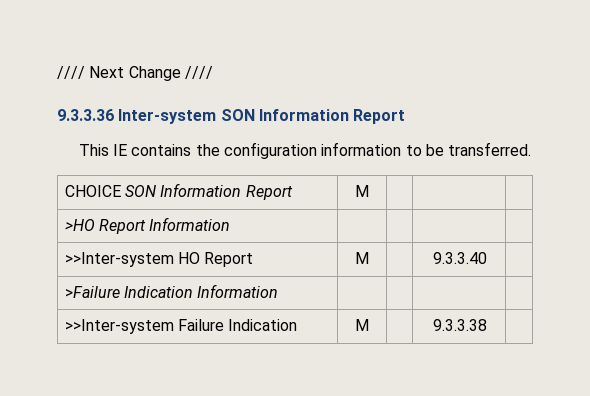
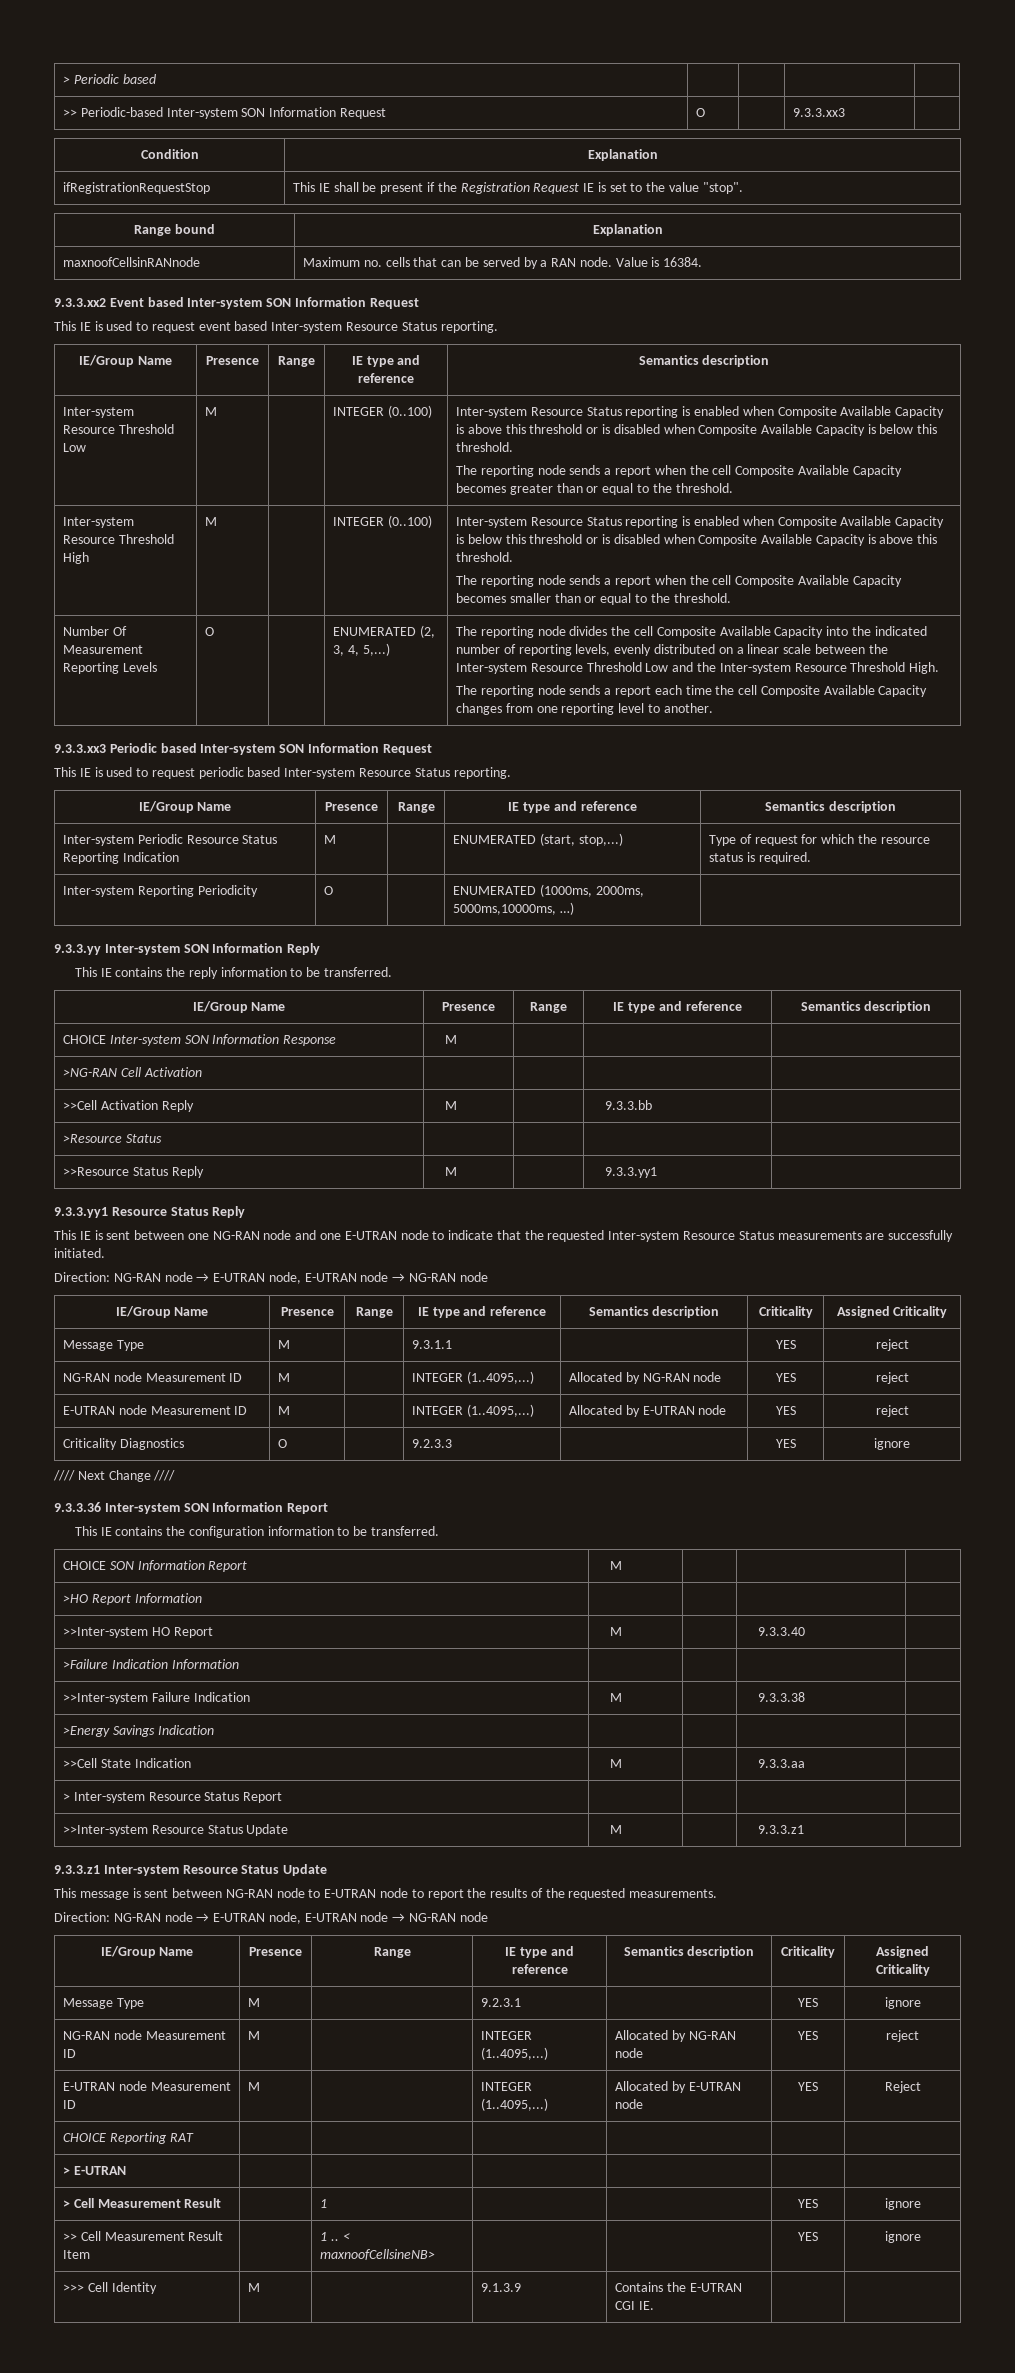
(57, 72) none -> [63,74,156,84] [63,107,386,119] [696,108,706,117] [793,108,846,117] [140,149,199,159] [587,149,658,161] [63,182,211,194] [293,182,743,194] [134,224,215,236] [592,224,663,236] [63,257,201,267] [303,257,703,269] [54,297,419,309] [54,321,498,333] [79,355,172,367] [206,356,259,365] [278,356,315,367] [351,355,421,367] [358,373,414,383] [638,355,770,367] [63,407,135,418] [63,424,174,434] [63,443,87,452] [205,407,218,416] [333,405,432,418] [456,406,945,418] [456,424,938,436] [456,442,514,452] [456,465,902,477] [456,483,733,495] [63,517,135,528] [63,534,174,544] [63,552,90,564] [205,517,218,526] [333,515,432,528] [456,516,945,528] [456,534,938,546] [456,552,514,562] [456,575,902,587] [456,593,731,605] [63,626,127,636] [63,645,144,654] [63,662,157,674] [205,627,215,636] [333,625,435,638] [333,643,390,656] [456,626,927,638] [456,644,888,656] [456,662,940,674] [456,685,928,697] [456,703,713,715] [54,743,432,755] [54,767,511,779] [138,801,232,813] [325,802,378,811] [397,802,435,813] [508,801,637,813] [765,801,896,813] [63,834,278,846] [63,852,179,864] [324,835,337,844] [453,833,623,846] [709,834,930,846] [709,852,811,864] [63,885,258,897] [324,886,334,895] [453,884,644,897] [453,902,574,915] [54,943,321,955] [74,967,392,979] [192,1001,286,1013] [442,1002,495,1011] [530,1002,567,1013] [613,1001,742,1013] [800,1001,932,1013] [63,1034,337,1046] [444,1035,457,1044] [63,1067,202,1077] [63,1100,194,1112] [444,1101,457,1110] [604,1100,652,1110] [63,1134,162,1143] [63,1166,204,1178] [444,1167,457,1176] [604,1167,657,1178] [54,1206,246,1218] [54,1230,954,1242] [54,1248,105,1258] [54,1272,488,1284] [115,1306,209,1318] [280,1307,334,1316] [355,1307,393,1318] [417,1306,547,1318] [588,1306,720,1318] [758,1306,813,1318] [836,1306,948,1318] [63,1340,144,1351] [278,1340,291,1349] [412,1340,453,1349] [775,1340,796,1349] [875,1339,909,1351] [63,1372,243,1382] [278,1373,291,1382] [412,1371,534,1384] [569,1372,722,1384] [775,1373,796,1382] [875,1372,909,1384] [63,1405,248,1415] [278,1406,291,1415] [412,1404,534,1417] [569,1405,727,1417] [775,1406,796,1415] [875,1405,909,1417] [63,1438,184,1450] [278,1439,288,1448] [412,1439,453,1448] [775,1439,796,1448] [874,1438,910,1450] > Periodic based | | | | // >> Periodic-based Inter-system SON Information Request | O | | 9.3.3.xx3 | // Condition | Explanation // ifRegistrationRequestStop | This IE shall be present if the Registration Request IE is set to the value "stop". // Range bound | Explanation // maxnoofCellsinRANnode | Maximum no. cells that can be served by a RAN node. Value is 16384. // 9.3.3.xx2 Event based Inter-system SON Information Request // This IE is used to request event based Inter-system Resource Status reporting. // IE/Group Name | Presence | Range | IE type and reference | Semantics description // Inter-system Resource Threshold Low | M | | INTEGER (0..100) | Inter-system Resource Status reporting is enabled when Composite Available Capacity is above this threshold or is disabled when Composite Available Capacity is below this threshold. // The reporting node sends a report when the cell Composite Available Capacity becomes greater than or equal to the threshold. // Inter-system Resource Threshold High | M | | INTEGER (0..100) | Inter-system Resource Status reporting is enabled when Composite Available Capacity is below this threshold or is disabled when Composite Available Capacity is above this threshold. // The reporting node sends a report when the cell Composite Available Capacity becomes smaller than or equal to the threshold. // Number Of Measurement Reporting Levels | O | | ENUMERATED (2, 3, 4, 5,...) | The reporting node divides the cell Composite Available Capacity into the indicated number of reporting levels, evenly distributed on a linear scale between the Inter-system Resource Threshold Low and the Inter-system Resource Threshold High. // The reporting node sends a report each time the cell Composite Available Capacity changes from one reporting level to another. // 9.3.3.xx3 Periodic based Inter-system SON Information Request // This IE is used to request periodic based Inter-system Resource Status reporting. // IE/Group Name | Presence | Range | IE type and reference | Semantics description // Inter-system Periodic Resource Status Reporting Indication | M | | ENUMERATED (start, stop,...) | Type of request for which the resource status is required. // Inter-system Reporting Periodicity | O | | ENUMERATED (1000ms, 2000ms, 5000ms,10000ms, …) | // 9.3.3.yy Inter-system SON Information Reply // This IE contains the reply information to be transferred. // IE/Group Name | Presence | Range | IE type and reference | Semantics description // CHOICE Inter-system SON Information Response | M | | | // >NG-RAN Cell Activation | | | | // >>Cell Activation Reply | M | | 9.3.3.bb | // >Resource Status | | | | // >>Resource Status Reply | M | | 9.3.3.yy1 | // 9.3.3.yy1 Resource Status Reply // This IE is sent between one NG-RAN node and one E-UTRAN node to indicate that the requested Inter-system Resource Status measurements are successfully initiated. // Direction: NG-RAN node → E-UTRAN node, E-UTRAN node → NG-RAN node // IE/Group Name | Presence | Range | IE type and reference | Semantics description | Criticality | Assigned Criticality // Message Type | M | | 9.3.1.1 | | YES | reject // NG-RAN node Measurement ID | M | | INTEGER (1..4095,...) | Allocated by NG-RAN node | YES | reject // E-UTRAN node Measurement ID | M | | INTEGER (1..4095,...) | Allocated by E-UTRAN node | YES | reject // Criticality Diagnostics | O | | 9.2.3.3 | | YES | ignore //
(487, 325) none -> [63,1725,214,1737] [63,1758,191,1768] [609,1759,622,1768] [757,1759,805,1768] [63,1792,283,1803] [63,1824,289,1836] [609,1825,622,1834] [757,1825,804,1834] [54,1864,328,1876] [54,1888,718,1900] [54,1912,488,1924] [100,1946,194,1958] [249,1947,302,1956] [373,1947,411,1958] [505,1946,574,1958] [511,1964,568,1974] [623,1946,755,1958] [781,1946,835,1958] [876,1946,929,1958] [875,1964,930,1976] [63,1998,144,2009] [248,1998,261,2007] [481,1998,522,2007] [798,1998,818,2007] [884,1997,921,2009] [63,2030,226,2040] [63,2049,77,2058] [248,2031,261,2040] [481,2031,533,2040] [481,2047,549,2060] [615,2030,736,2042] [615,2048,644,2058] [798,2031,818,2040] [886,2030,919,2042] [63,2081,231,2091] [63,2100,77,2109] [248,2082,261,2091] [481,2082,533,2091] [481,2098,549,2111] [615,2081,741,2093] [615,2099,644,2109] [798,2082,818,2091] [884,2081,921,2093] [63,2132,194,2144] [63,2166,126,2175] [63,2198,222,2208] [320,2199,328,2208] [798,2199,818,2208] [884,2198,921,2210] [63,2231,224,2241] [63,2250,91,2259] [320,2232,350,2241] [320,2249,436,2260] [798,2232,818,2241] [884,2231,921,2243] [63,2282,157,2294] [248,2283,261,2292] [481,2283,522,2292] [615,2282,742,2292] [615,2301,654,2310] // >Energy Savings Indication | | | | // >>Cell State Indication | M | | 9.3.3.aa | // > Inter-system Resource Status Report | | | | // >>Inter-system Resource Status Update | M | | 9.3.3.z1 | // 9.3.3.z1 Inter-system Resource Status Update // This message is sent between NG-RAN node to E-UTRAN node to report the results of the requested measurements. // Direction: NG-RAN node → E-UTRAN node, E-UTRAN node → NG-RAN node // IE/Group Name | Presence | Range | IE type and reference | Semantics description | Criticality | Assigned Criticality // Message Type | M | | 9.2.3.1 | | YES | ignore // NG-RAN node Measurement ID | M | | INTEGER (1..4095,...) | Allocated by NG-RAN node | YES | reject // E-UTRAN node Measurement ID | M | | INTEGER (1..4095,...) | Allocated by E-UTRAN node | YES | Reject // CHOICE Reporting RAT | | | | | | // > E-UTRAN | | | | | | // > Cell Measurement Result | | 1 | | | YES | ignore // >> Cell Measurement Result Item | | 1 .. < maxnoofCellsineNB> | | | YES | ignore // >>> Cell Identity | M | | 9.1.3.9 | Contains the E-UTRAN CGI IE. | |

